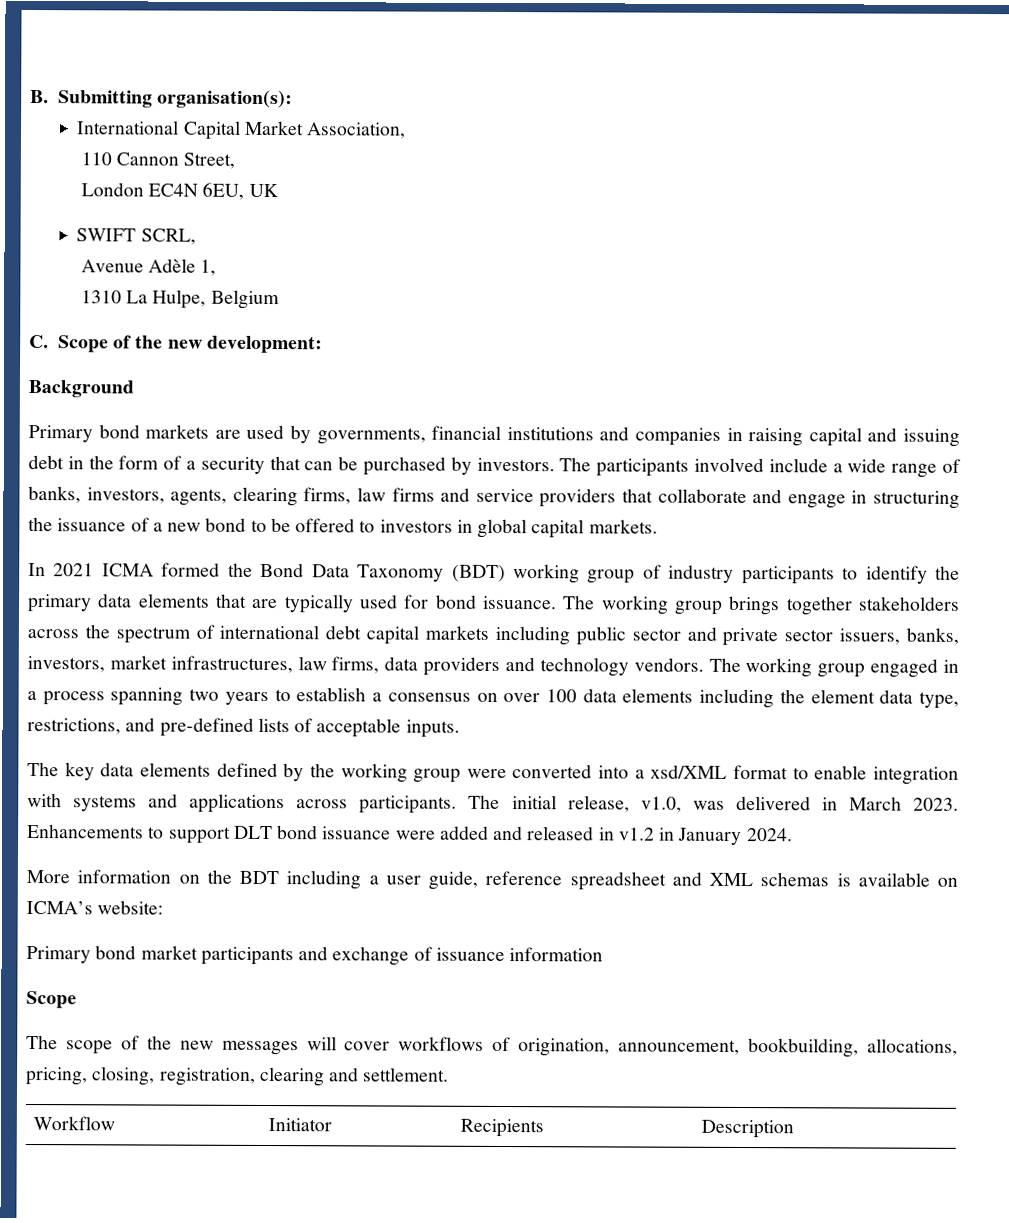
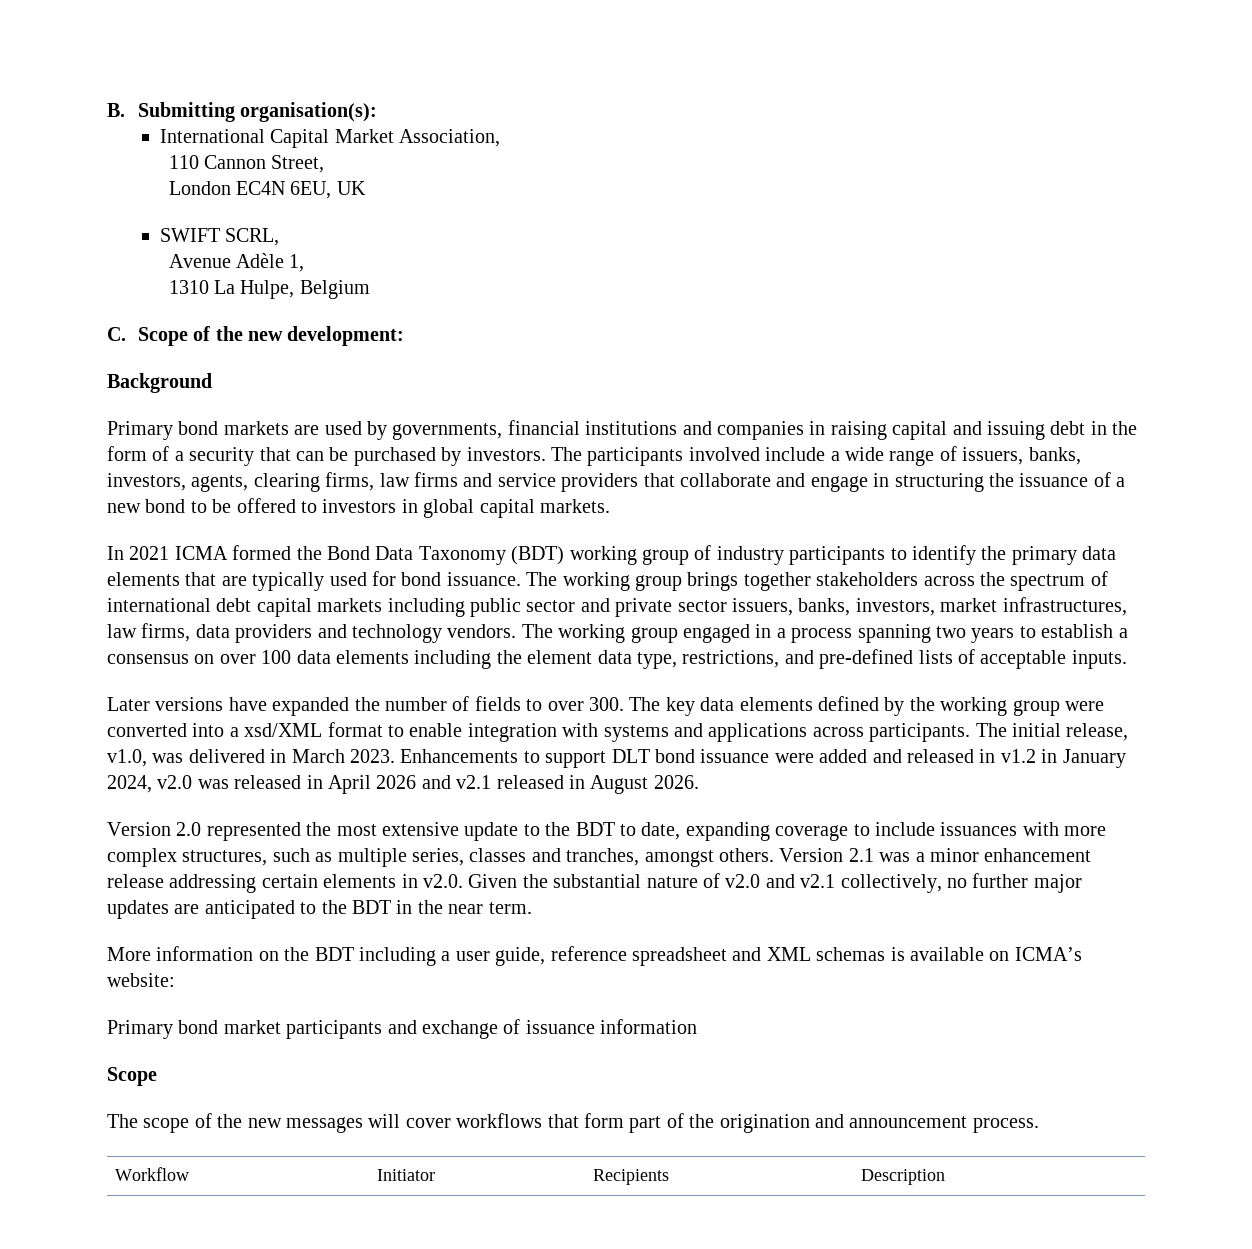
(961, 465) none -> [962,447,1024,465] issuers,
(460, 728) none -> [107,696,624,716] Later versions have expanded the number of fields to over 300.
[746,828,793,842] 2024. -> [107,775,699,794] [107,822,1107,841] [107,848,1092,867] [107,873,1082,893] [107,900,532,919] 2024, v2.0 was released in April 2026 and v2.1 released in August 2026. // Version 2.0 represented the most extensive update to the BDT to date, expanding coverage to include issuances with more complex structures, such as multiple series, classes and tranches, amongst others. Version 2.1 was a minor enhancement release addressing certain elements in v2.0. Given the substantial nature of v2.0 and v2.1 collectively, no further major updates are anticipated to the BDT in the near term.
[492,1036,958,1058] [26,1066,450,1087] of origination, announcement, bookbuilding, allocations, pricing, closing, registration, clearing and settlement. -> [547,1113,1039,1133] that form part of the origination and announcement process.

